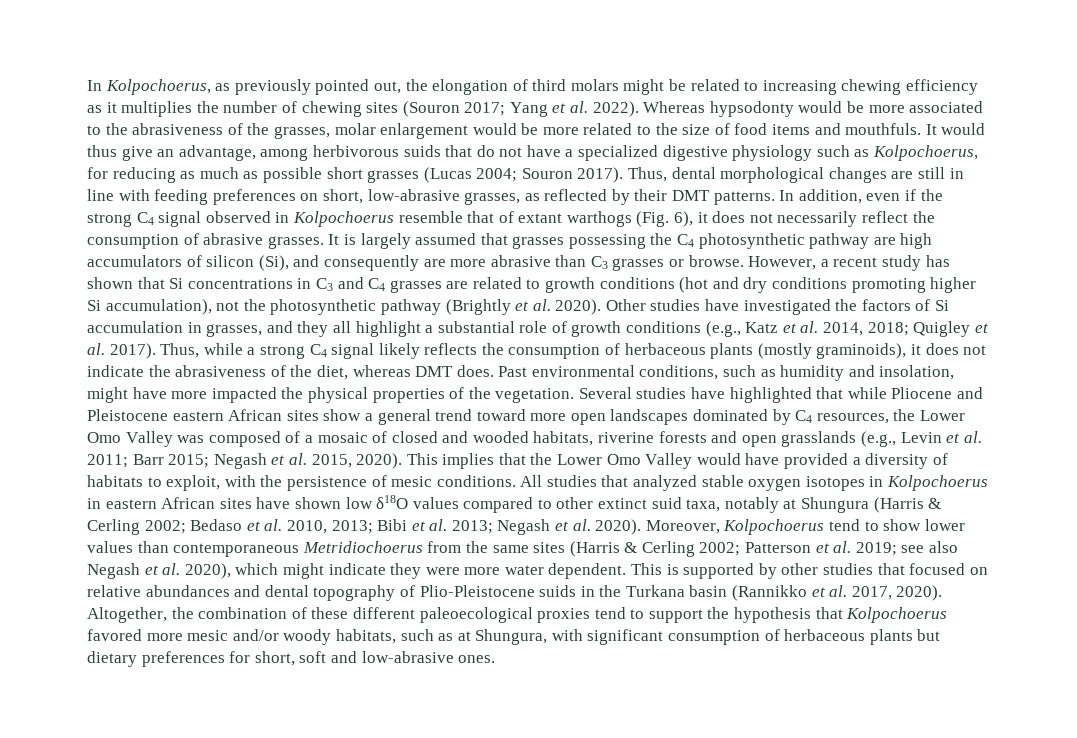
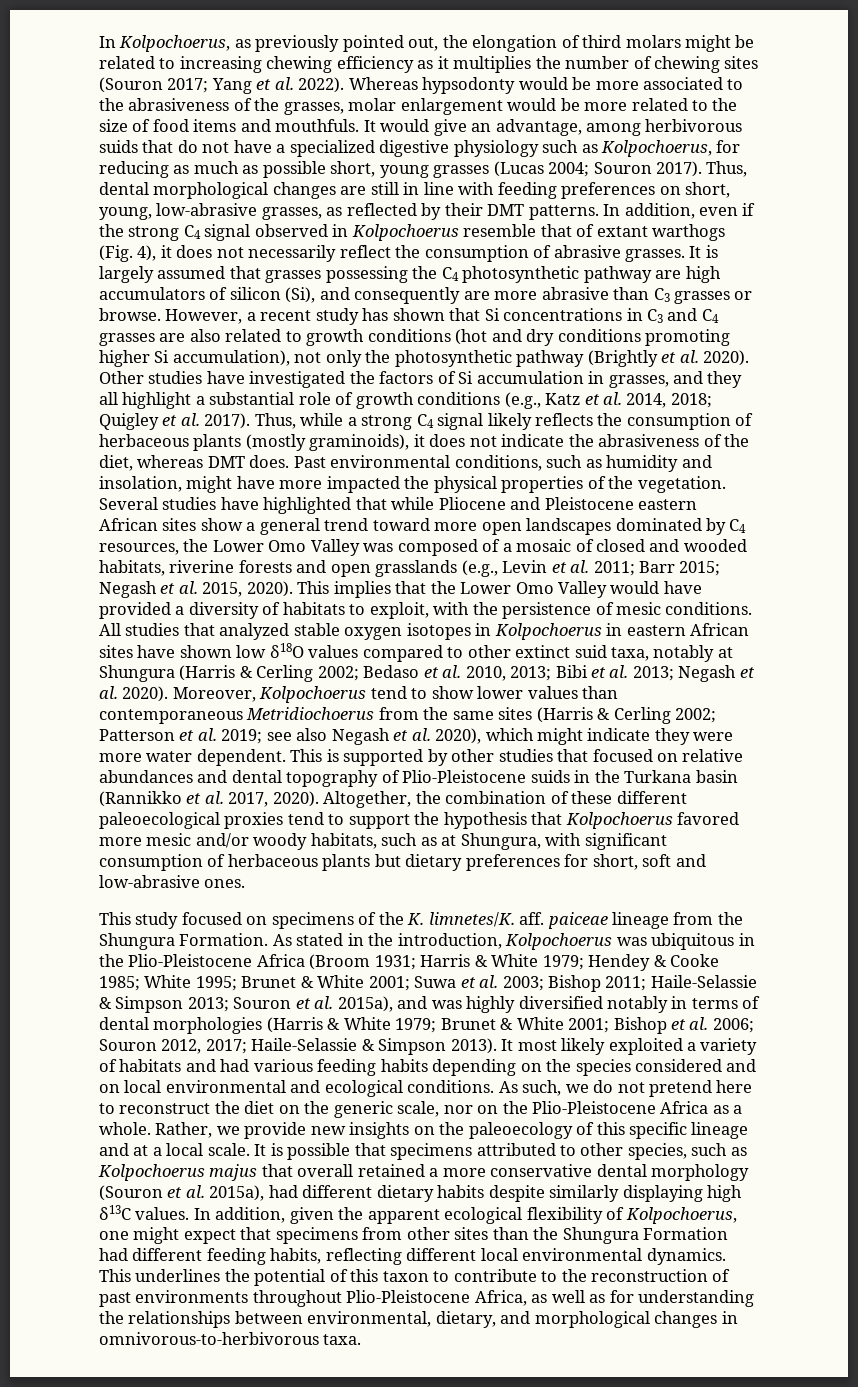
[87,145,117,157] thus -> (430, 125) none
[326,167,363,179] short -> [330,161,429,178] short, young
(363, 196) none -> [99,207,152,220] young,
[674,211,694,227] 6), -> [137,245,157,261] 4),
(469, 285) none -> [189,329,221,342] also
(240, 306) none -> [325,350,362,367] only
(496, 659) none -> [99,912,743,929] [99,933,755,950] [99,954,720,971] [99,975,757,992] [99,996,761,1013] [99,1017,754,1034] [99,1038,758,1055] [99,1059,757,1076] [99,1080,753,1097] [99,1101,743,1118] [99,1122,749,1139] [99,1143,747,1160] [98,1164,750,1181] [99,1185,743,1202] [99,1205,737,1224] [99,1227,729,1244] [99,1248,726,1265] [99,1269,731,1286] [99,1290,755,1307] [99,1311,738,1328] [99,1332,362,1345] // This study focused on specimens of the K. limnetes/K. aff. paiceae lineage from the Shungura Formation. As stated in the introduction, Kolpochoerus was ubiquitous in the Plio-Pleistocene Africa (Broom 1931; Harris & White 1979; Hendey & Cooke 1985; White 1995; Brunet & White 2001; Suwa et al. 2003; Bishop 2011; Haile-Selassie & Simpson 2013; Souron et al. 2015a), and was highly diversified notably in terms of dental morphologies (Harris & White 1979; Brunet & White 2001; Bishop et al. 2006; Souron 2012, 2017; Haile-Selassie & Simpson 2013). It most likely exploited a variety of habitats and had various feeding habits depending on the species considered and on local environmental and ecological conditions. As such, we do not pretend here to reconstruct the diet on the generic scale, nor on the Plio-Pleistocene Africa as a whole. Rather, we provide new insights on the paleoecology of this specific lineage and at a local scale. It is possible that specimens attributed to other species, such as Kolpochoerus majus that overall retained a more conservative dental morphology (Souron et al. 2015a), had different dietary habits despite similarly displaying high δ13C values. In addition, given the apparent ecological flexibility of Kolpochoerus, one might expect that specimens from other sites than the Shungura Formation had different feeding habits, reflecting different local environmental dynamics. This underlines the potential of this taxon to contribute to the reconstruction of past environments throughout Plio-Pleistocene Africa, as well as for understanding the relationships between environmental, dietary, and morphological changes in omnivorous-to-herbivorous taxa.

